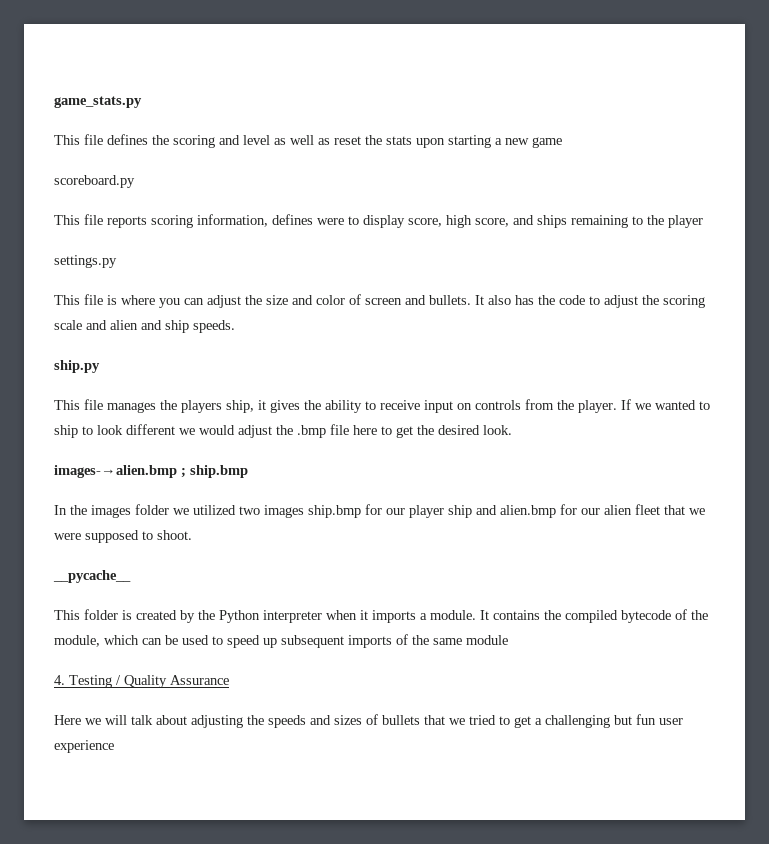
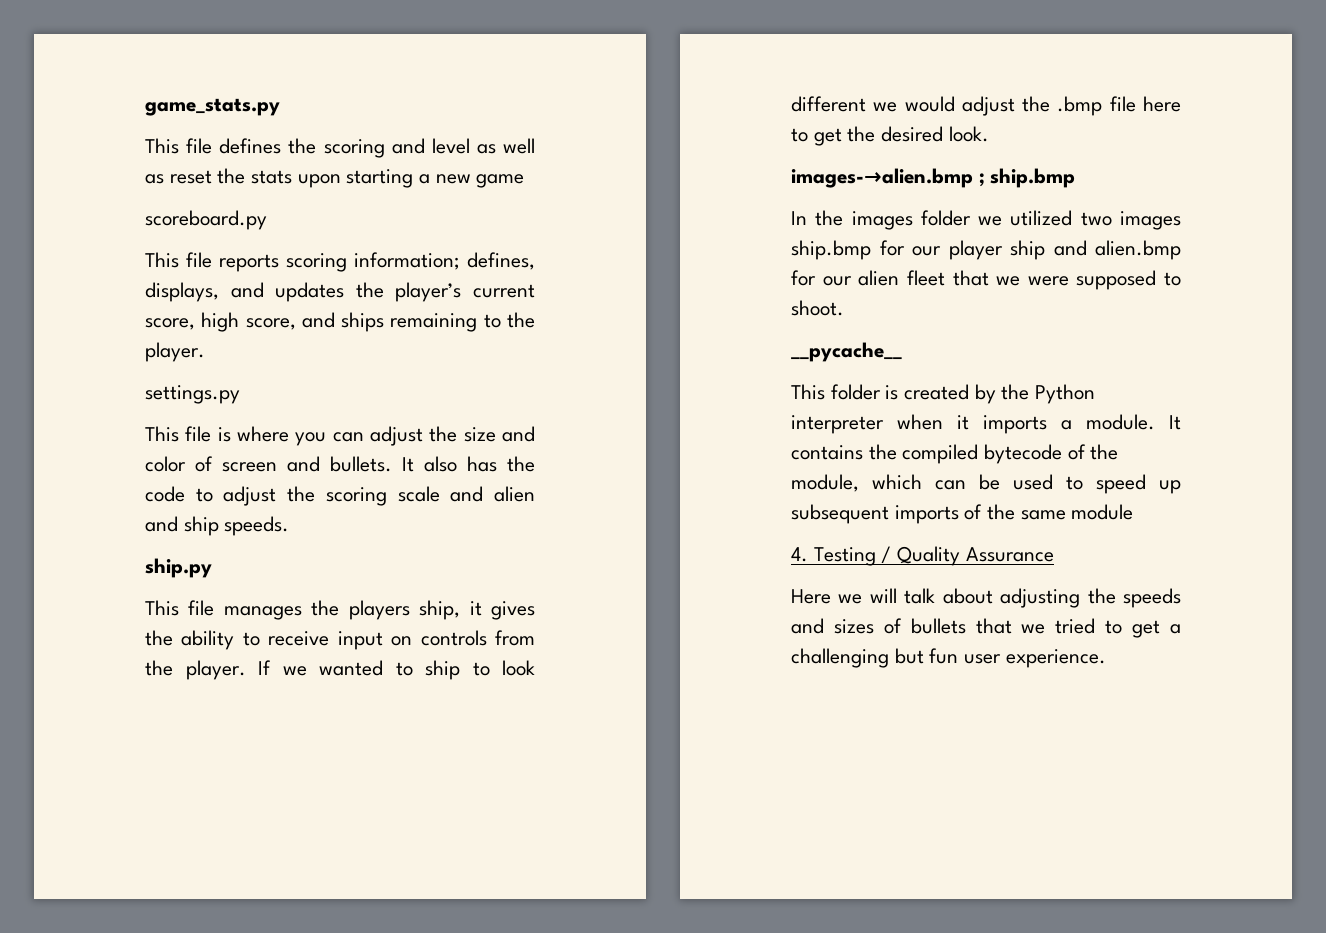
[197,214,405,228] information, defines were to display -> [354,252,535,270] [145,282,535,302] information; defines, displays, and updates the player’s current
[668,215,703,228] player -> [145,342,205,362] player.
[54,740,114,753] experience -> [1005,649,1106,668] experience.

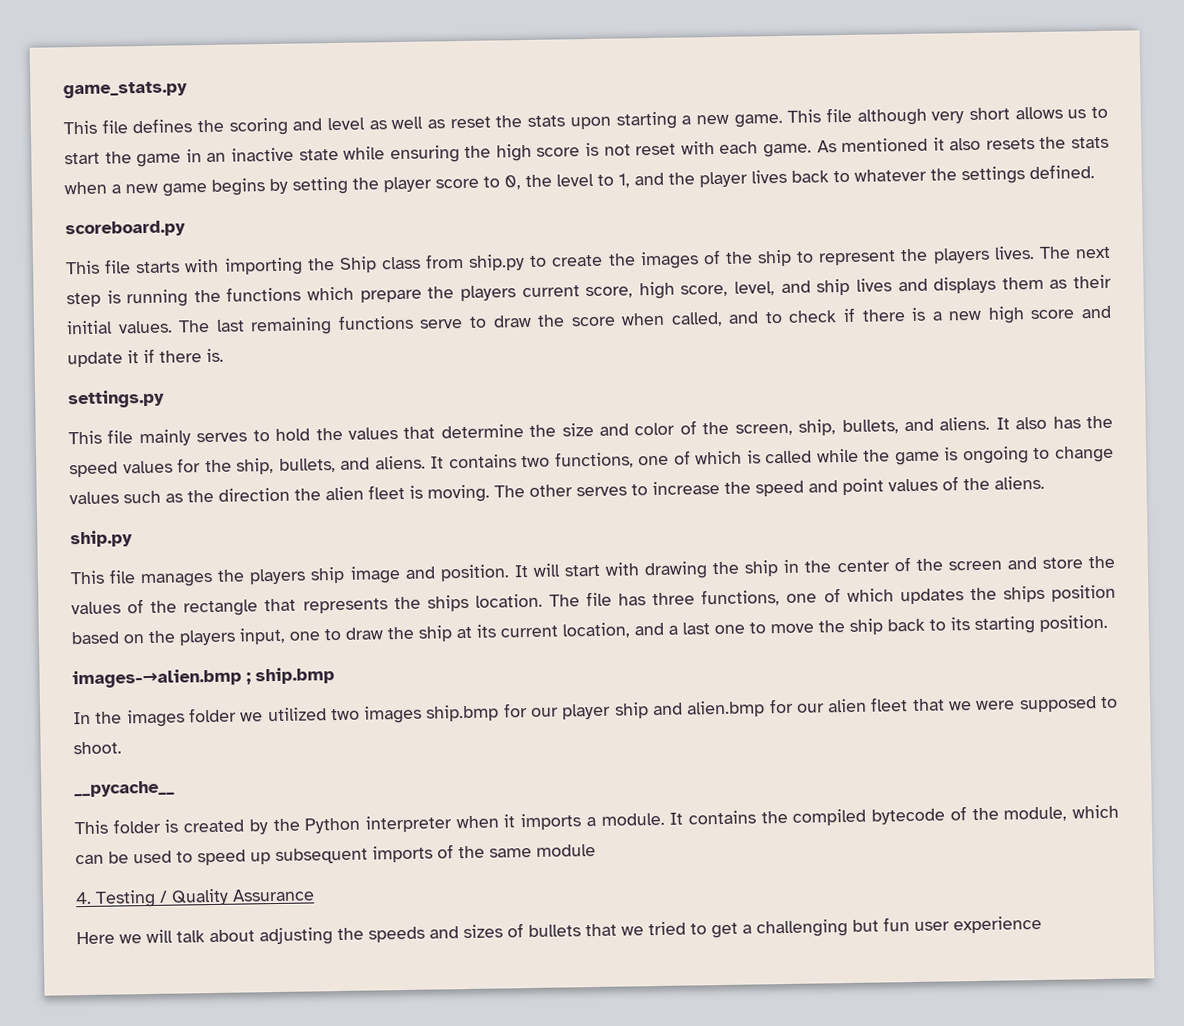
[476,174,525,188] [145,210,267,230] [145,252,535,272] [145,282,535,302] [145,312,535,332] [145,342,205,362] [145,385,240,404] [145,426,423,446] game // scoreboard.py // This file reports scoring information; defines, displays, and updates the player’s current score, high score, and ships remaining to the player. // settings.py // This file is where you can adjust -> [733,106,1108,128] [64,136,1110,168] [64,164,1095,197] [65,220,186,238] [65,246,1112,276] [66,274,1112,308] [66,305,1112,336] [67,348,224,368] [68,389,165,409] [68,424,524,447] game. This file although very short allows us to start the game in an inactive state while ensuring the high score is not reset with each game. As mentioned it also resets the stats when a new game begins by setting the player score to 0, the level to 1, and the player lives back to whatever the settings defined. // scoreboard.py // This file starts with importing the Ship class from ship.py to create the images of the ship to represent the players lives. The next step is running the functions which prepare the players current score, high score, level, and ship lives and displays them as their initial values. The last remaining functions serve to draw the score when called, and to check if there is a new high score and update it if there is. // settings.py // This file mainly serves to hold the values that determine
[222,456,535,472] [145,486,535,506] [145,516,290,536] screen and bullets. It also has the code to adjust the scoring scale and alien and ship speeds. -> [702,415,1113,436] [69,445,1114,478] [69,475,1045,505] the screen, ship, bullets, and aliens. It also has the speed values for the ship, bullets, and aliens. It contains two functions, one of which is called while the game is ongoing to change values such as the direction the alien fleet is moving. The other serves to increase the speed and point values of the aliens.
[419,600,535,620] [145,630,535,650] [145,660,535,680] [791,96,1181,116] [791,126,989,146] ship, it gives the ability to receive input on controls from the player. If we wanted to ship to look different we would adjust the .bmp file here to get the desired look. -> [310,555,1116,584] [71,584,1117,617] [71,614,1108,646] ship image and position. It will start with drawing the ship in the center of the screen and store the values of the rectangle that represents the ships location. The file has three functions, one of which updates the ships position based on the players input, one to draw the ship at its current location, and a last one to move the ship back to its starting position.
[1005,649,1106,668] experience. -> [953,915,1042,934] experience

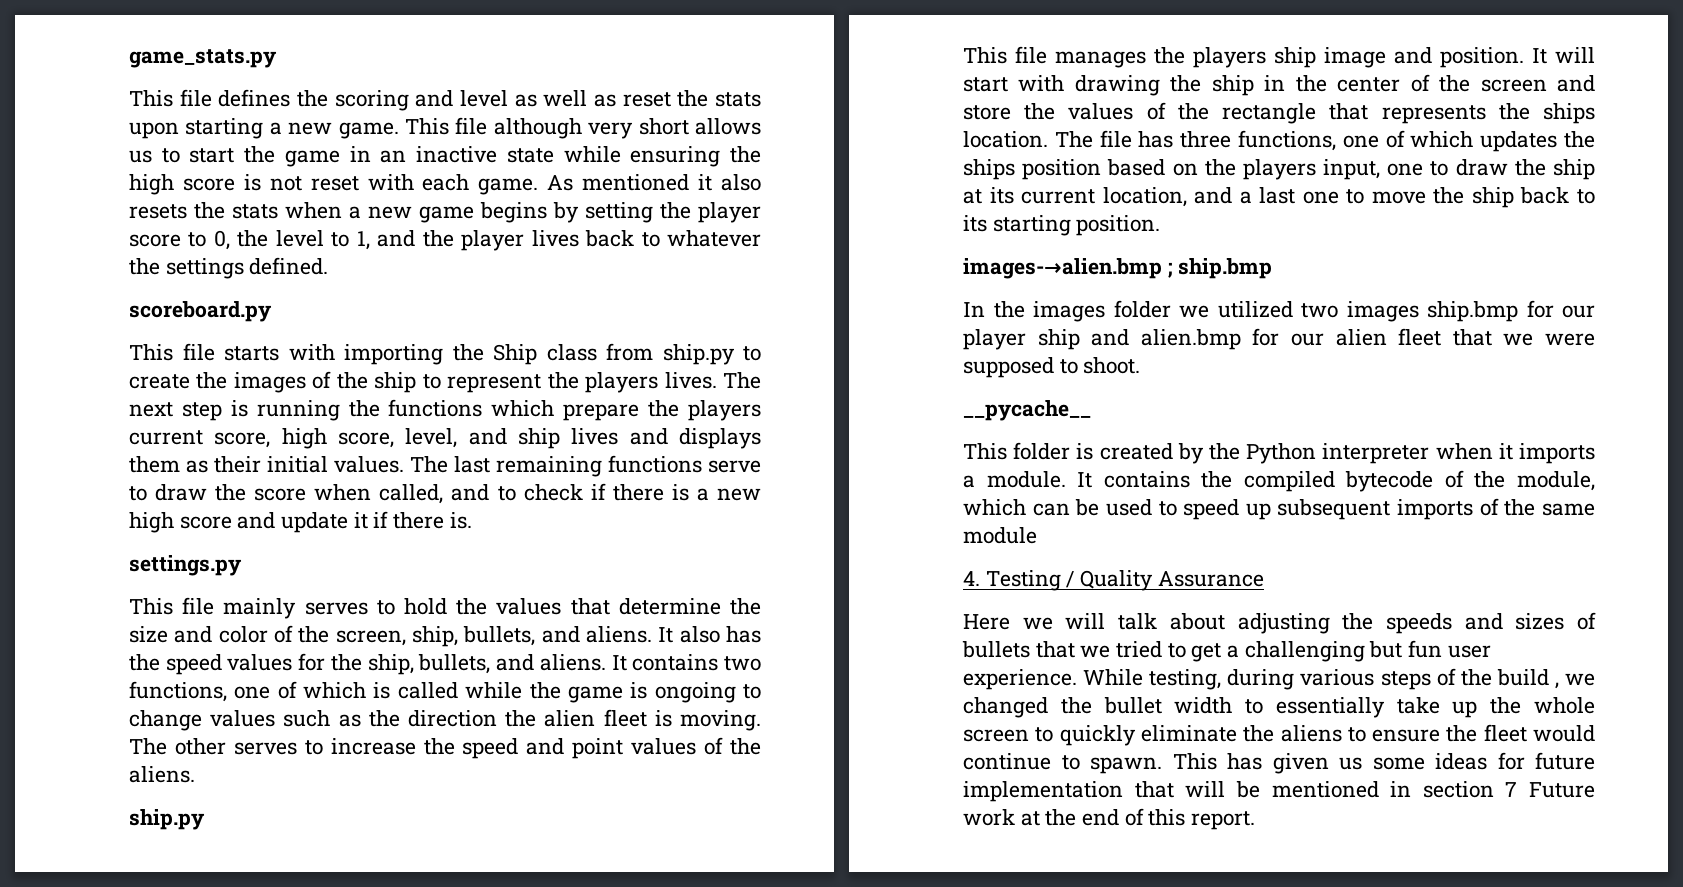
[953,915,1042,934] experience -> [963,668,1595,690] [963,697,1595,718] [963,724,1595,746] [963,752,1595,774] [963,781,1595,802] [963,808,1256,830] experience. While testing, during various steps of the build , we changed the bullet width to essentially take up the whole screen to quickly eliminate the aliens to ensure the fleet would continue to spawn. This has given us some ideas for future implementation that will be mentioned in section 7 Future work at the end of this report.

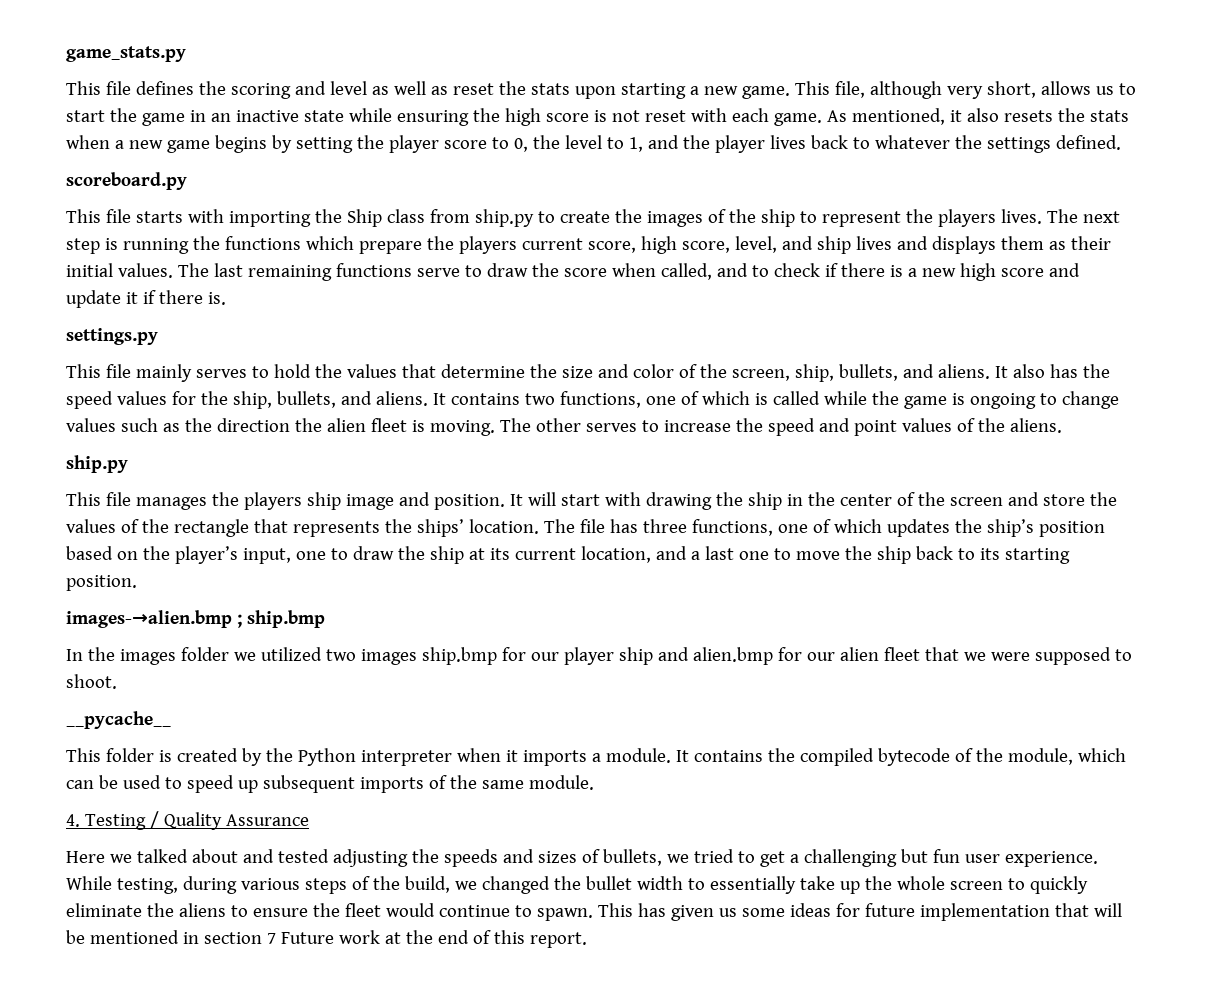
[455,117,488,135] file -> [834,81,865,98] file,
[638,118,689,135] short -> [986,81,1036,98] short,
[582,174,690,191] mentioned -> [851,108,945,125] mentioned,
[1543,103,1595,124] ships -> [416,519,464,537] ships’
[963,159,1015,180] ships -> [986,519,1034,537] ship’s
[1242,159,1316,180] players -> [174,546,238,564] player’s
[963,527,1037,544] module -> [528,775,594,790] module.
[1065,613,1225,630] will talk about -> [136,849,329,863] talked about and tested
[962,641,1075,658] bullets that -> [602,849,662,866] bullets,
[1496,669,1559,689] build , -> [404,876,450,893] build,

